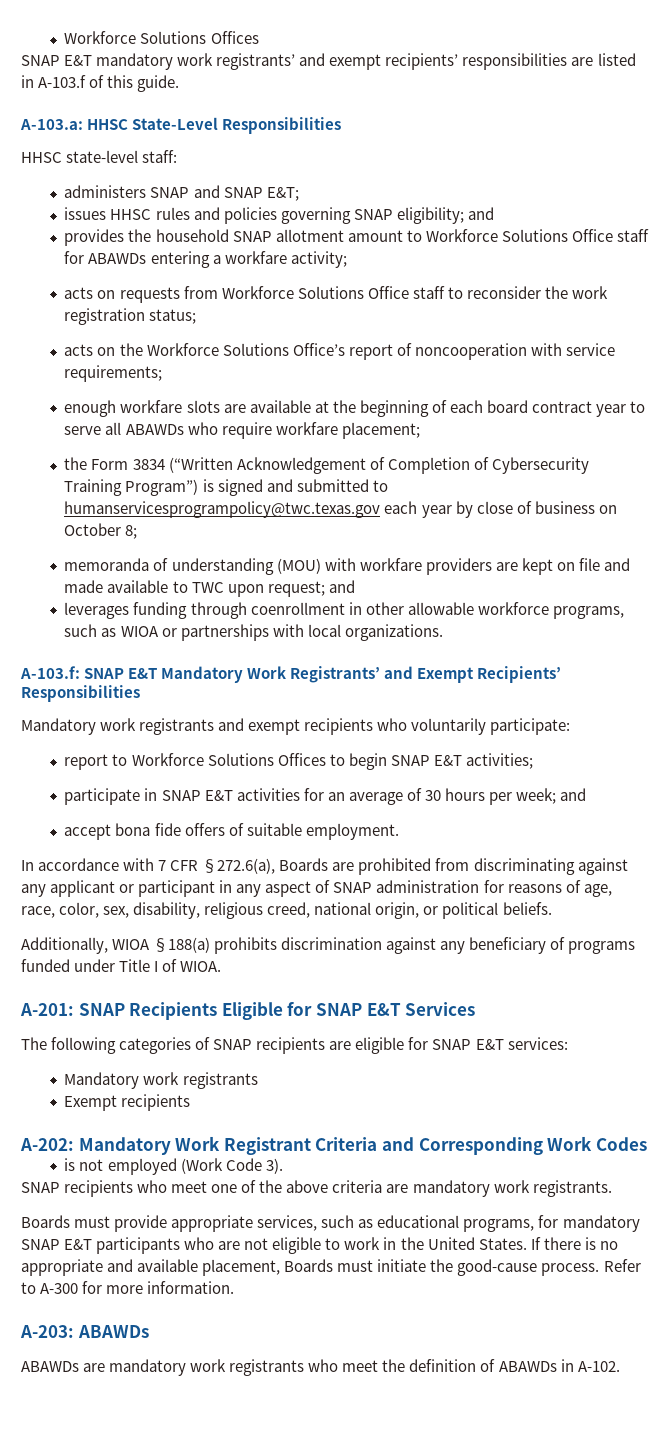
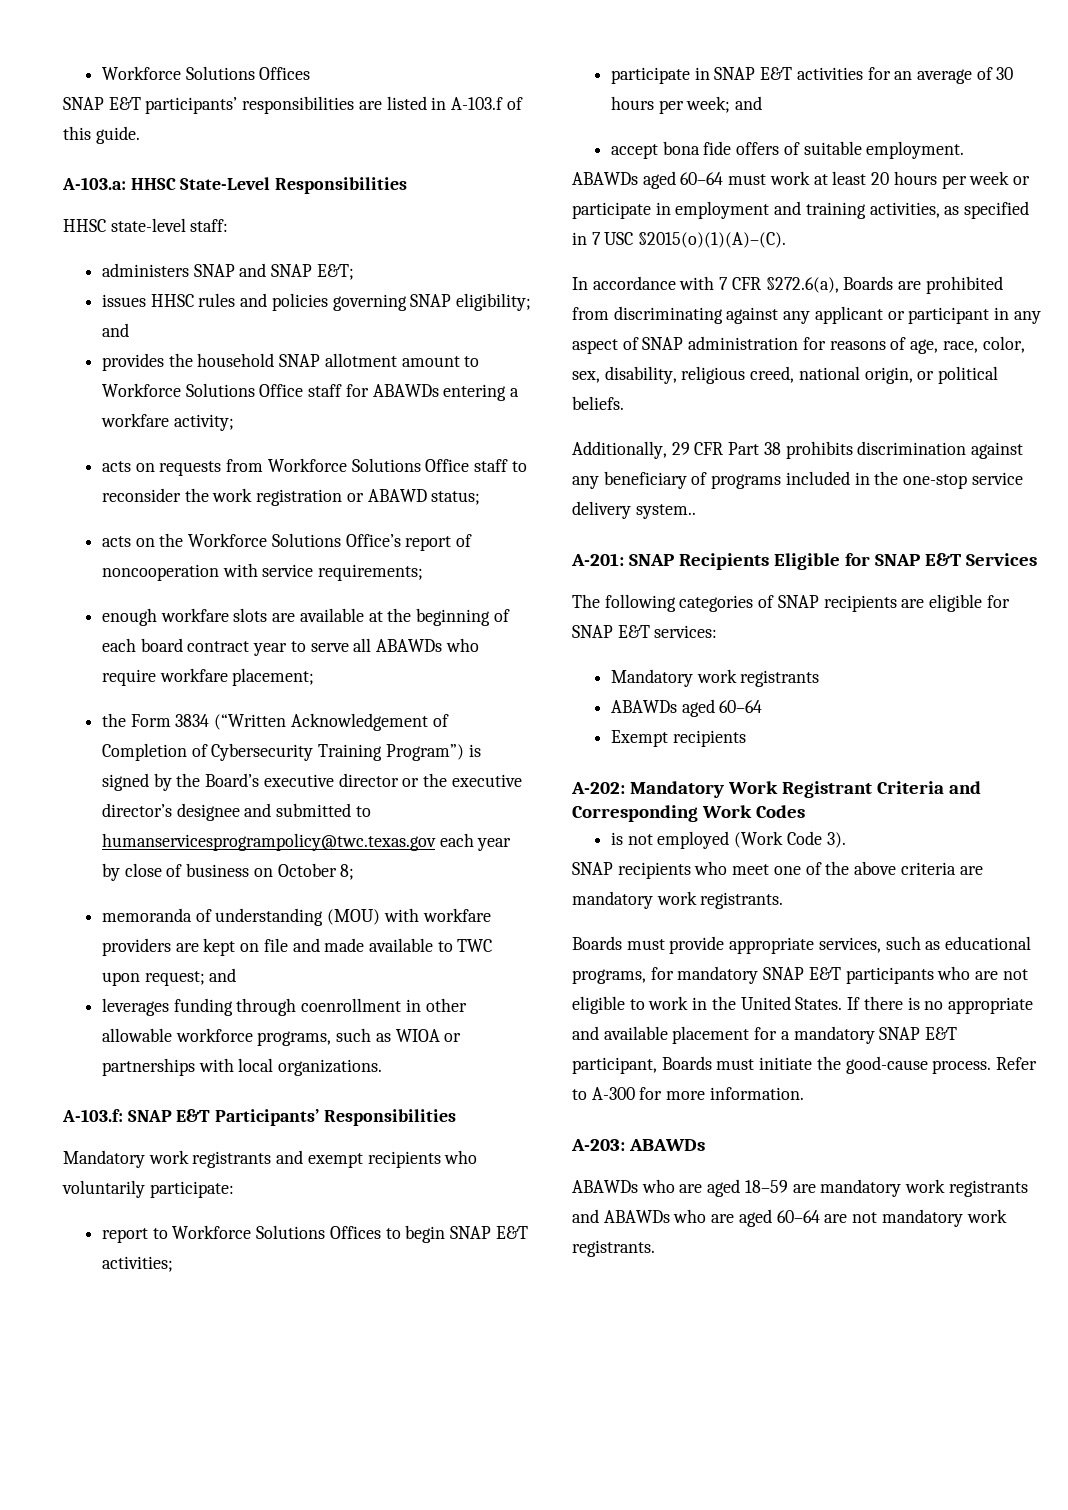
[96,53,459,70] mandatory work registrants’ and exempt recipients’ -> [145,97,238,114] participants’
(146, 316) none -> [346,489,427,502] or ABAWD
(263, 487) none -> [153,773,522,791] [101,803,240,821] by the Board’s executive director or the executive director’s designee
[161,666,562,683] Mandatory Work Registrants’ and Exempt Recipients’ -> [215,1109,320,1126] Participants’
(399, 831) none -> [572,171,1030,189] [572,201,1030,219] [572,232,787,248] // ABAWDs aged 60–64 must work at least 20 hours per week or participate in employment and training activities, as specified in 7 USC §2015(o)(1)(A)–(C).
[112,937,211,953] WIOA §188(a) -> [671,442,781,455] 29 CFR Part 38
[21,959,222,972] funded under Title I of WIOA. -> [785,471,1023,489] [572,501,696,519] included in the one-stop service delivery system..
(258, 1080) none -> [610,699,763,717] // ABAWDs aged 60–64
[202,1259,281,1276] placement, -> [672,1026,958,1044] [572,1057,657,1074] placement for a mandatory SNAP E&T participant,
[83,1359,620,1376] are mandatory work registrants who meet the definition of ABAWDs in A-102. -> [641,1179,1028,1197] [572,1209,1007,1227] [572,1240,655,1257] who are aged 18–59 are mandatory work registrants and ABAWDs who are aged 60–64 are not mandatory work registrants.

